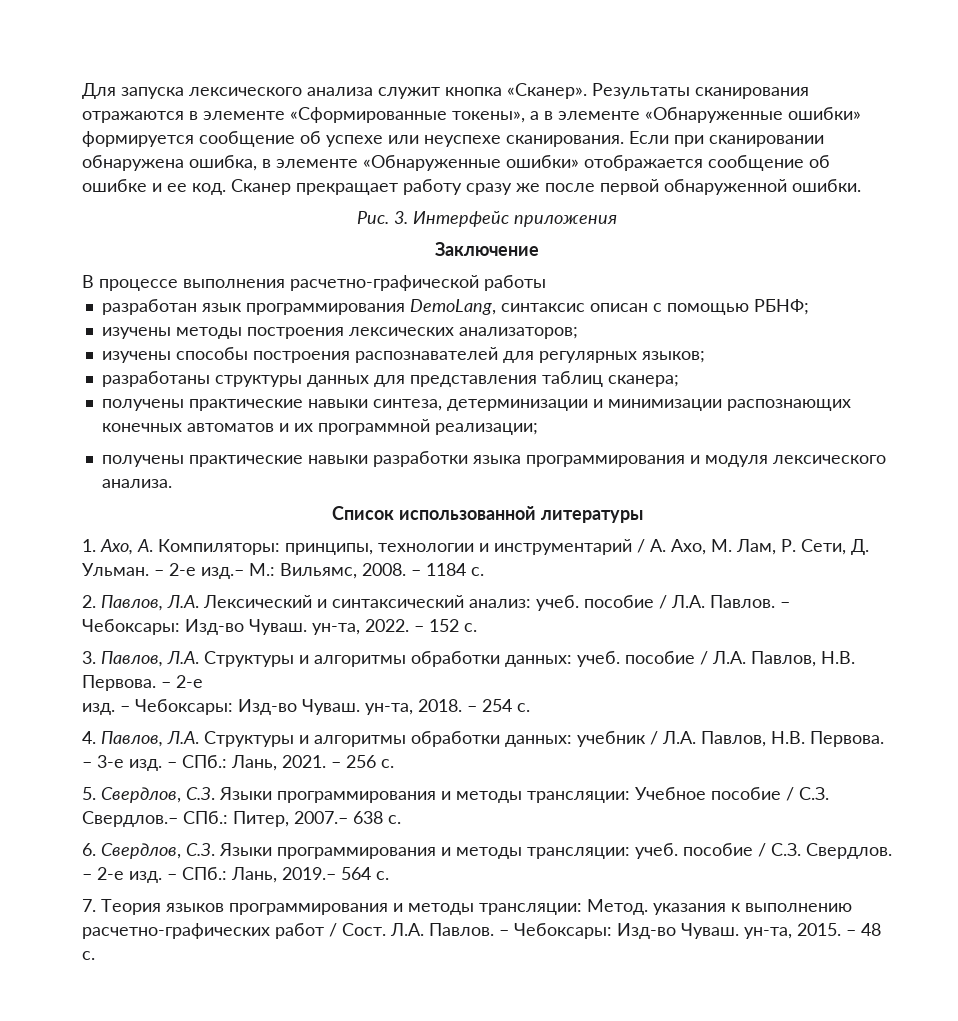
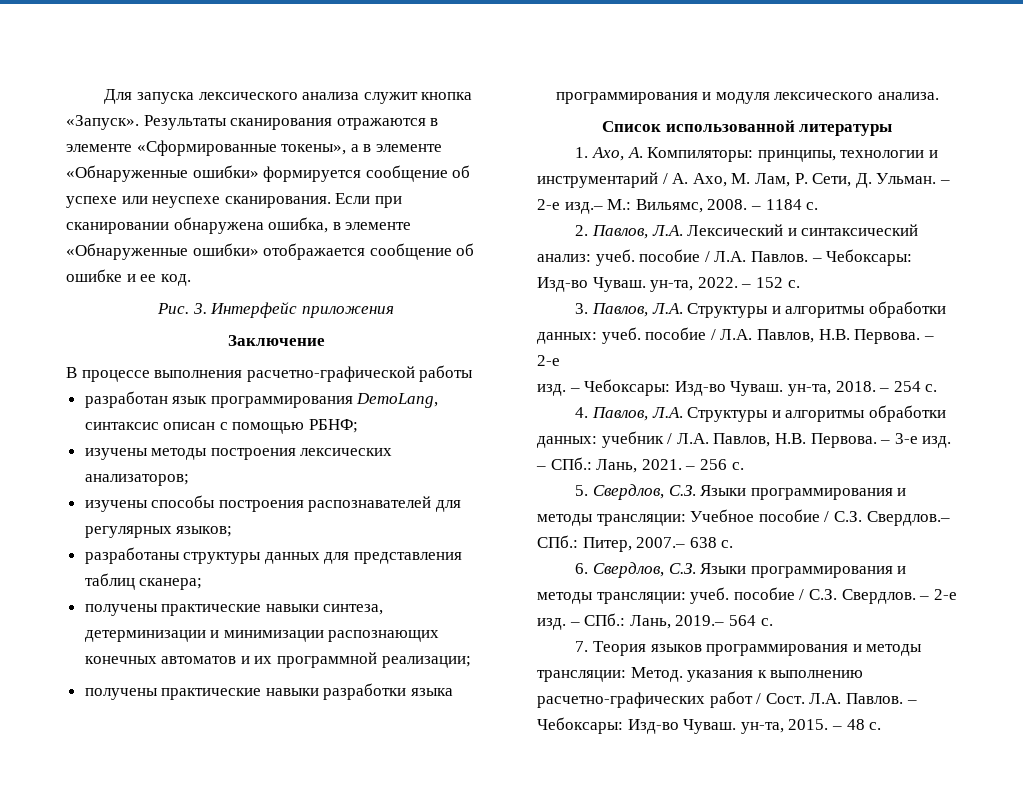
[507,83,587,99] «Сканер». -> [66,115,139,130] «Запуск».
[231,179,861,195] Сканер прекращает работу сразу же после первой обнаруженной ошибки. -> (191, 280) none

